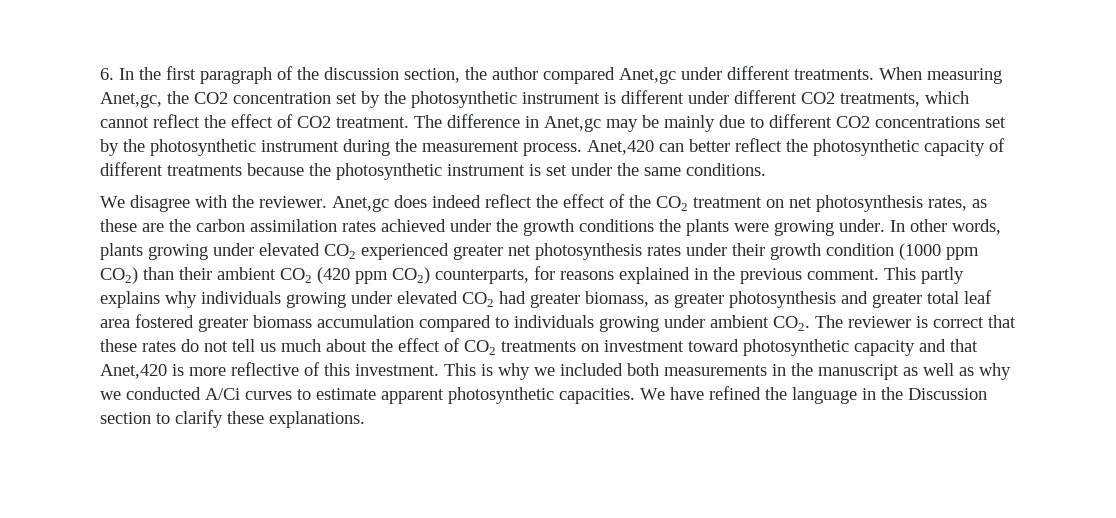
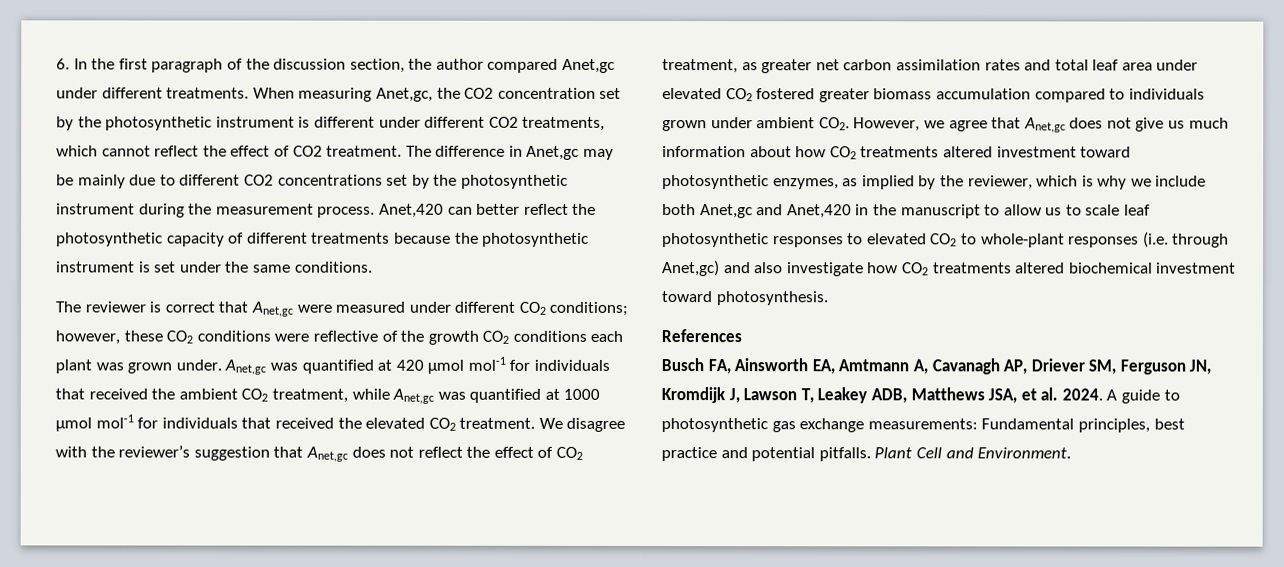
(766, 169) none -> [55,301,629,317] [55,330,624,345] [55,356,611,375] [55,388,601,404] [55,414,536,432] The reviewer is correct that Anet,gc were measured under different CO2 conditions; however, these CO2 conditions were reflective of the growth CO2 conditions each plant was grown under. Anet,gc was quantified at 420 μmol mol-1 for individuals that received the ambient CO2 treatment, while Anet,gc was quantified at 1000 μmol mol-1 for individuals that received the elevated CO2 treatment.
[259,194,987,212] [100,219,1001,236] [100,243,979,260] [100,266,964,284] [100,290,992,308] [100,319,130,328] reviewer. Anet,gc does indeed reflect the effect of the CO2 treatment on net photosynthesis rates, as these are the carbon assimilation rates achieved under the growth conditions the plants were growing under. In other words, plants growing under elevated CO2 experienced greater net photosynthesis rates under their growth condition (1000 ppm CO2) than their ambient CO2 (420 ppm CO2) counterparts, for reasons explained in the previous comment. This partly explains why individuals growing under elevated CO2 had greater biomass, as greater photosynthesis and greater total leaf area -> [118,445,584,462] [662,59,1199,74] [662,88,753,102] reviewer’s suggestion that Anet,gc does not reflect the effect of CO2 treatment, as greater net carbon assimilation rates and total leaf area under elevated CO2
[599,316,659,332] growing -> [662,120,707,132] grown
[815,315,1016,328] [100,338,599,355] The reviewer is correct that these rates do not tell us much about the effect of CO2 treatments on -> [853,117,1229,133] [662,146,993,160] However, we agree that Anet,gc does not give us much information about how CO2 treatments altered
[854,339,978,356] [100,362,1011,380] [100,386,987,404] [100,410,365,428] capacity and that Anet,420 is more reflective of this investment. This is why we included both measurements in the manuscript as well as why we conducted A/Ci curves to estimate apparent photosynthetic capacities. We have refined the language in the Discussion section to clarify these explanations. -> [772,175,1207,190] [662,204,1152,219] [662,231,1230,248] [662,260,1237,277] [661,291,828,306] [661,329,742,343] [661,358,1212,375] [661,387,1180,404] [661,418,1185,433] [661,447,1072,462] enzymes, as implied by the reviewer, which is why we include both Anet,gc and Anet,420 in the manuscript to allow us to scale leaf photosynthetic responses to elevated CO2 to whole-plant responses (i.e. through Anet,gc) and also investigate how CO2 treatments altered biochemical investment toward photosynthesis. // References // Busch FA, Ainsworth EA, Amtmann A, Cavanagh AP, Driever SM, Ferguson JN, Kromdijk J, Lawson T, Leakey ADB, Matthews JSA, et al. 2024. A guide to photosynthetic gas exchange measurements: Fundamental principles, best practice and potential pitfalls. Plant Cell and Environment.

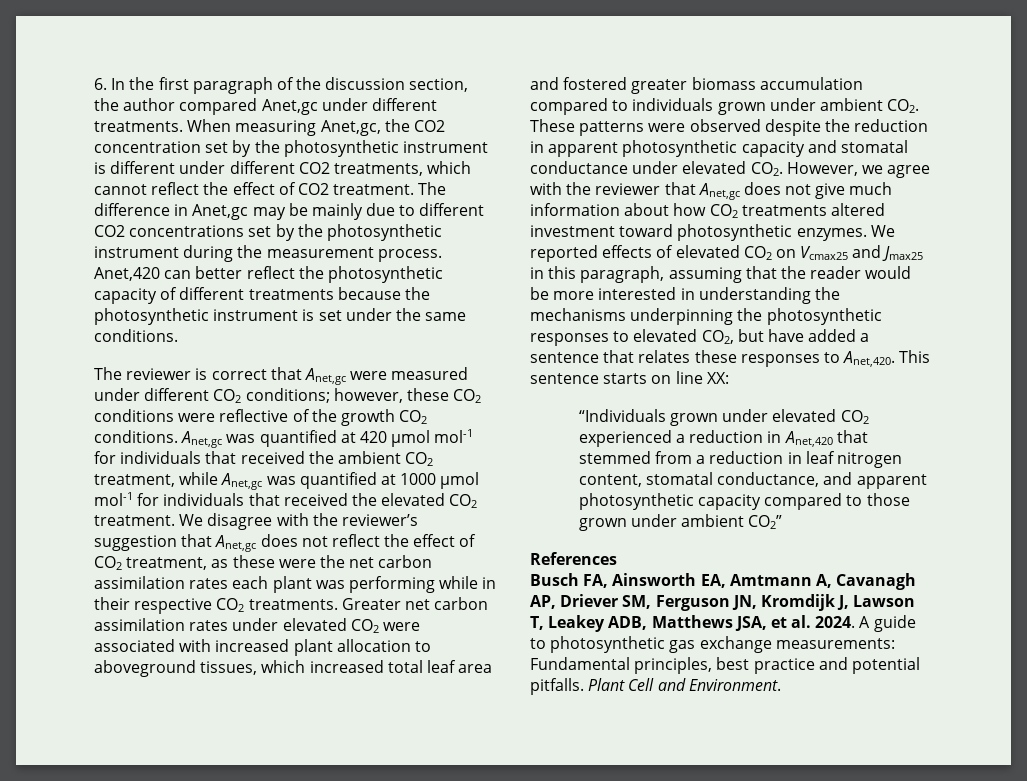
[512,330,624,342] [55,359,222,374] conditions each plant was grown under. -> [94,430,178,443] conditions.
[761,59,1199,74] [662,88,753,102] greater net carbon assimilation rates and total leaf area under elevated CO2 -> [232,555,433,568] [94,576,497,593] [94,597,489,614] [94,618,420,633] [94,639,431,656] [94,660,493,677] [530,77,559,90] these were the net carbon assimilation rates each plant was performing while in their respective CO2 treatments. Greater net carbon assimilation rates under elevated CO2 were associated with increased plant allocation to aboveground tissues, which increased total leaf area and
[853,117,988,132] However, we agree -> [530,119,929,136] [530,140,908,157] [530,161,931,178] [530,182,661,195] These patterns were observed despite the reduction in apparent photosynthetic capacity and stomatal conductance under elevated CO2. However, we agree with the reviewer
[1168,120,1186,129] us -> (846, 191) none
[772,175,1207,190] [662,204,1152,219] [662,231,1230,248] [662,260,1237,277] [661,291,828,306] enzymes, as implied by the reviewer, which is why we include both Anet,gc and Anet,420 in the manuscript to allow us to scale leaf photosynthetic responses to elevated CO2 to whole-plant responses (i.e. through Anet,gc) and also investigate how CO2 treatments altered biochemical investment toward photosynthesis. -> [796,225,895,241] [530,245,924,262] [530,266,912,283] [530,287,840,304] [530,308,882,325] [530,329,870,346] [530,350,931,367] [530,371,729,384] [578,409,869,426] [578,430,868,447] [578,451,902,468] [578,472,927,489] [578,493,910,510] [578,514,783,531] enzymes. We reported effects of elevated CO2 on Vcmax25 and Jmax25 in this paragraph, assuming that the reader would be more interested in understanding the mechanisms underpinning the photosynthetic responses to elevated CO2, but have added a sentence that relates these responses to Anet,420. This sentence starts on line XX: // “Individuals grown under elevated CO2 experienced a reduction in Anet,420 that stemmed from a reduction in leaf nitrogen content, stomatal conductance, and apparent photosynthetic capacity compared to those grown under ambient CO2”

